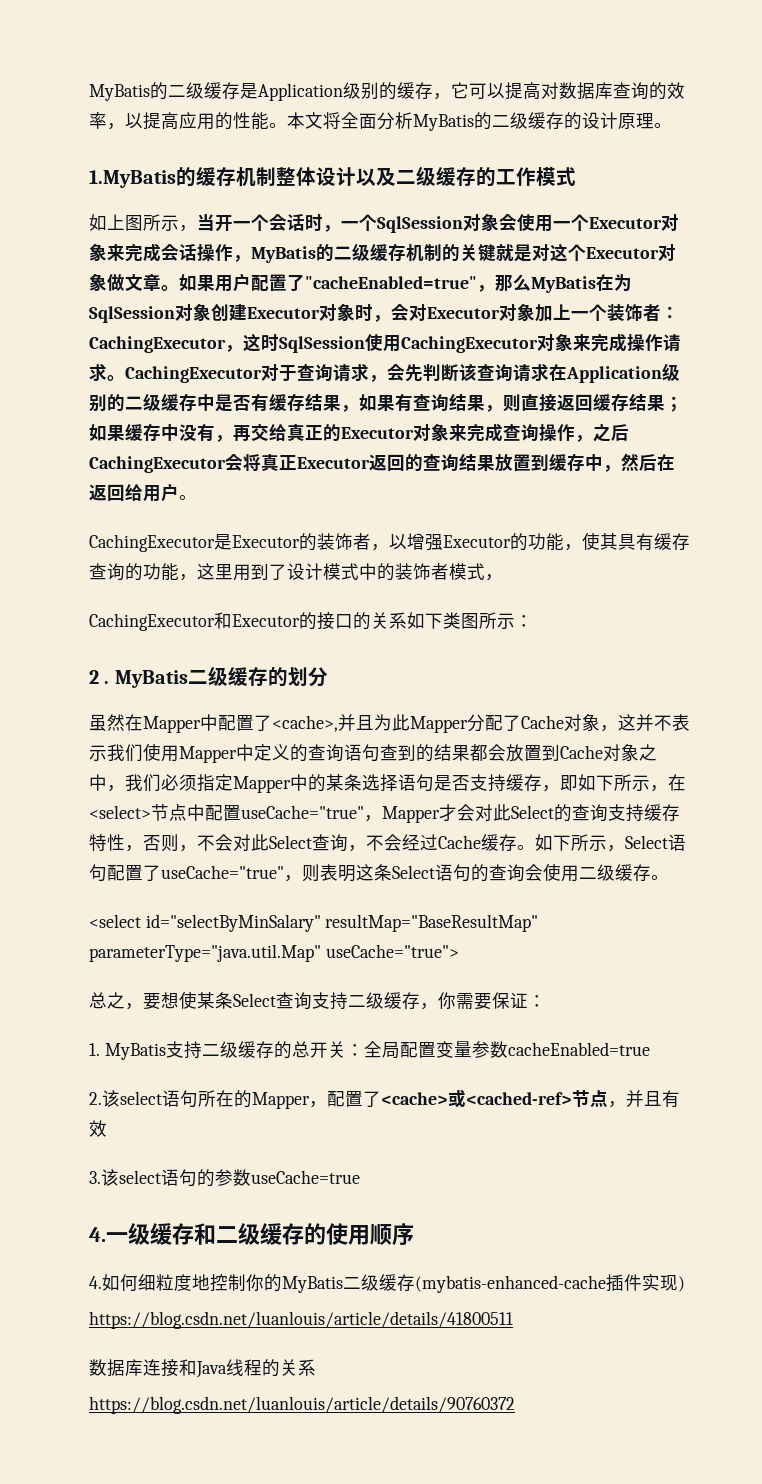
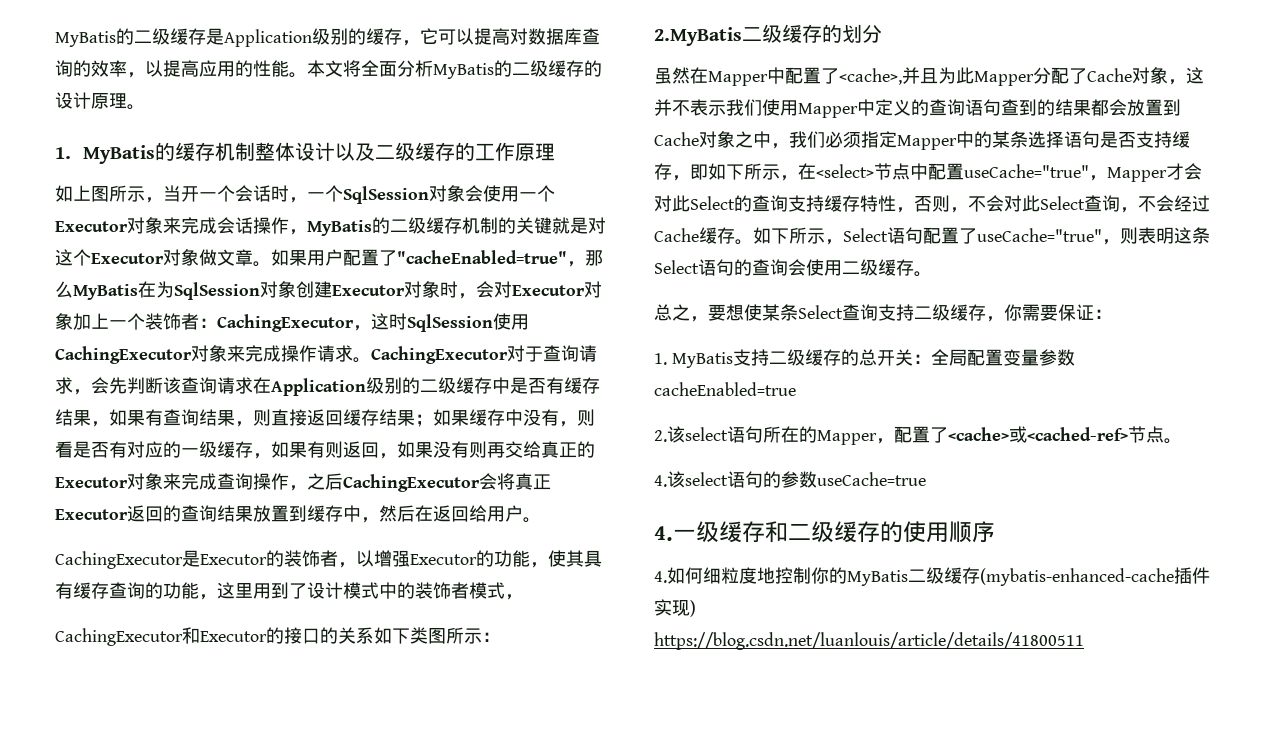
[89,170,176,188] 1.MyBatis -> [55,145,156,164] 1. MyBatis
[536,166,576,186] 模式 -> [515,143,556,161] 原理
(233, 438) none -> [577,409,595,426] [55,441,487,459] 则看是否有对应的一级缓存，如果有则返回，如果没有则
[89,670,188,688] 2 . MyBatis -> [654,27,742,46] 2.MyBatis
[89,914,539,932] [89,944,459,962] // <select id="selectByMinSalary" resultMap="BaseResultMap" parameterType="java.util.Map" useCache="true"> -> (932, 274) none
[608,1090,680,1108] [89,1120,107,1137] [89,1171,101,1184] ，并且有效 // 3. -> [1164,438,1182,444] [654,475,667,487] 。 // 4.
[89,1359,316,1378] [89,1396,515,1414] // 数据库连接和Java线程的关系 // https://blog.csdn.net/luanlouis/article/details/90760372 -> (1084, 641) none

